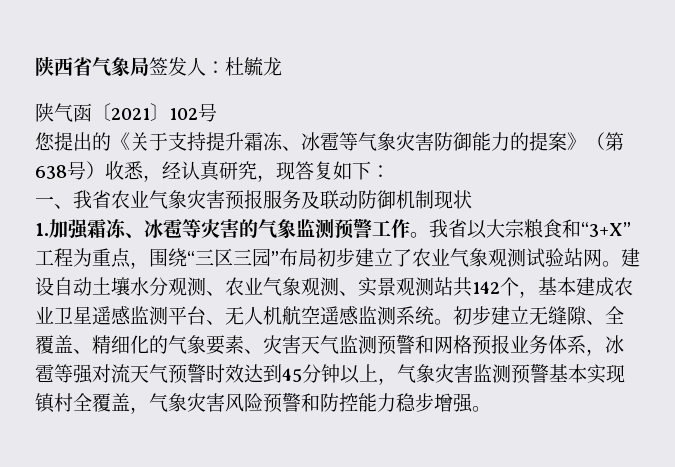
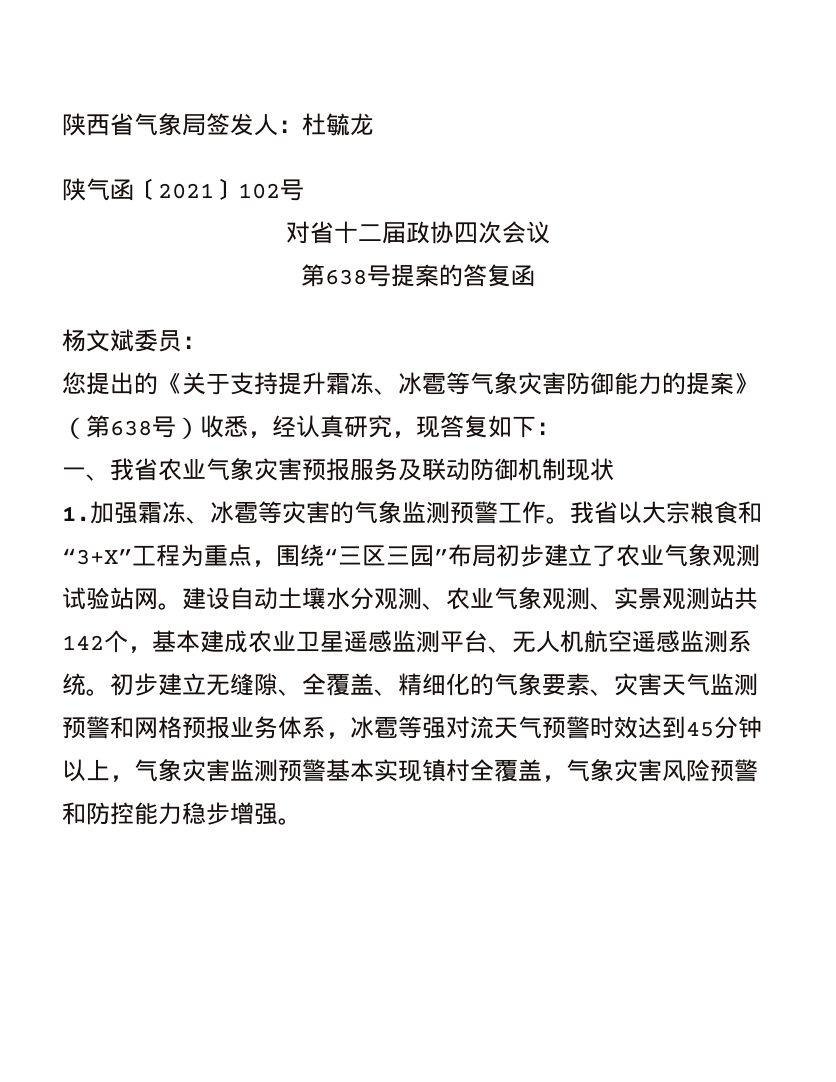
(217, 112) none -> [286,221,550,244] [301,264,535,287] [62,329,206,352] // 对省十二届政协四次会议 // 第638号提案的答复函 // 杨文斌委员：

